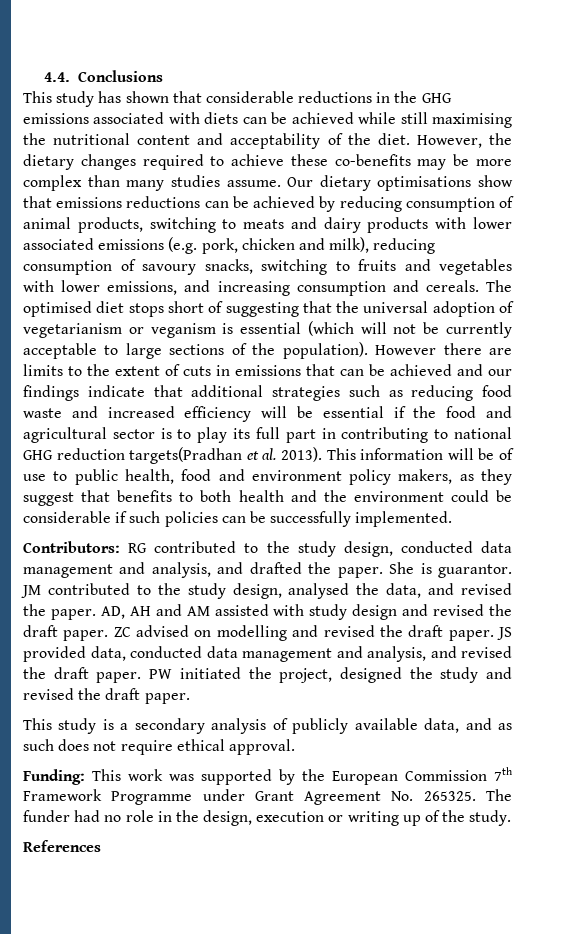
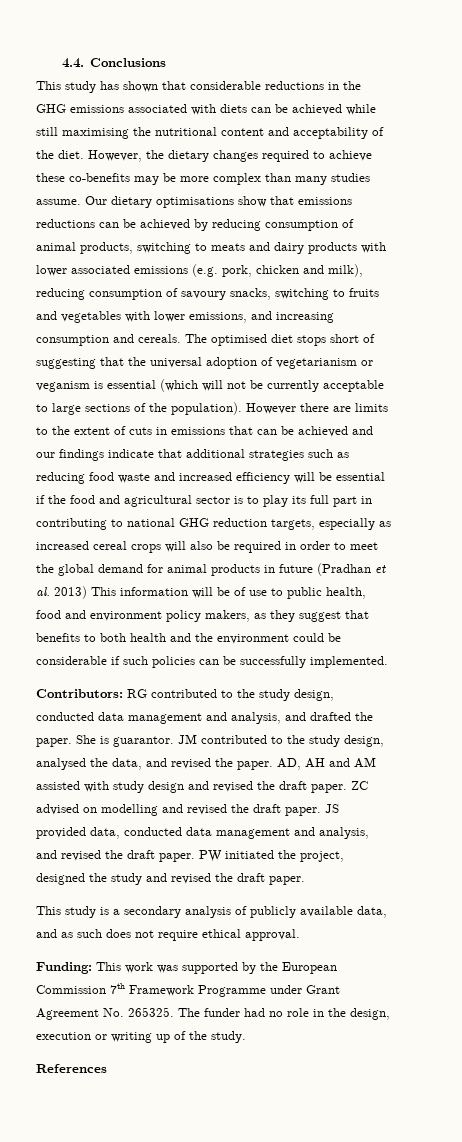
[129,447,243,464] targets(Pradhan -> [271,518,391,530] [36,541,378,553] [36,563,371,576] targets, especially as increased cereal crops will also be required in order to meet the global demand for animal products in future (Pradhan
[281,447,322,462] 2013). -> [54,586,87,599] 2013)

